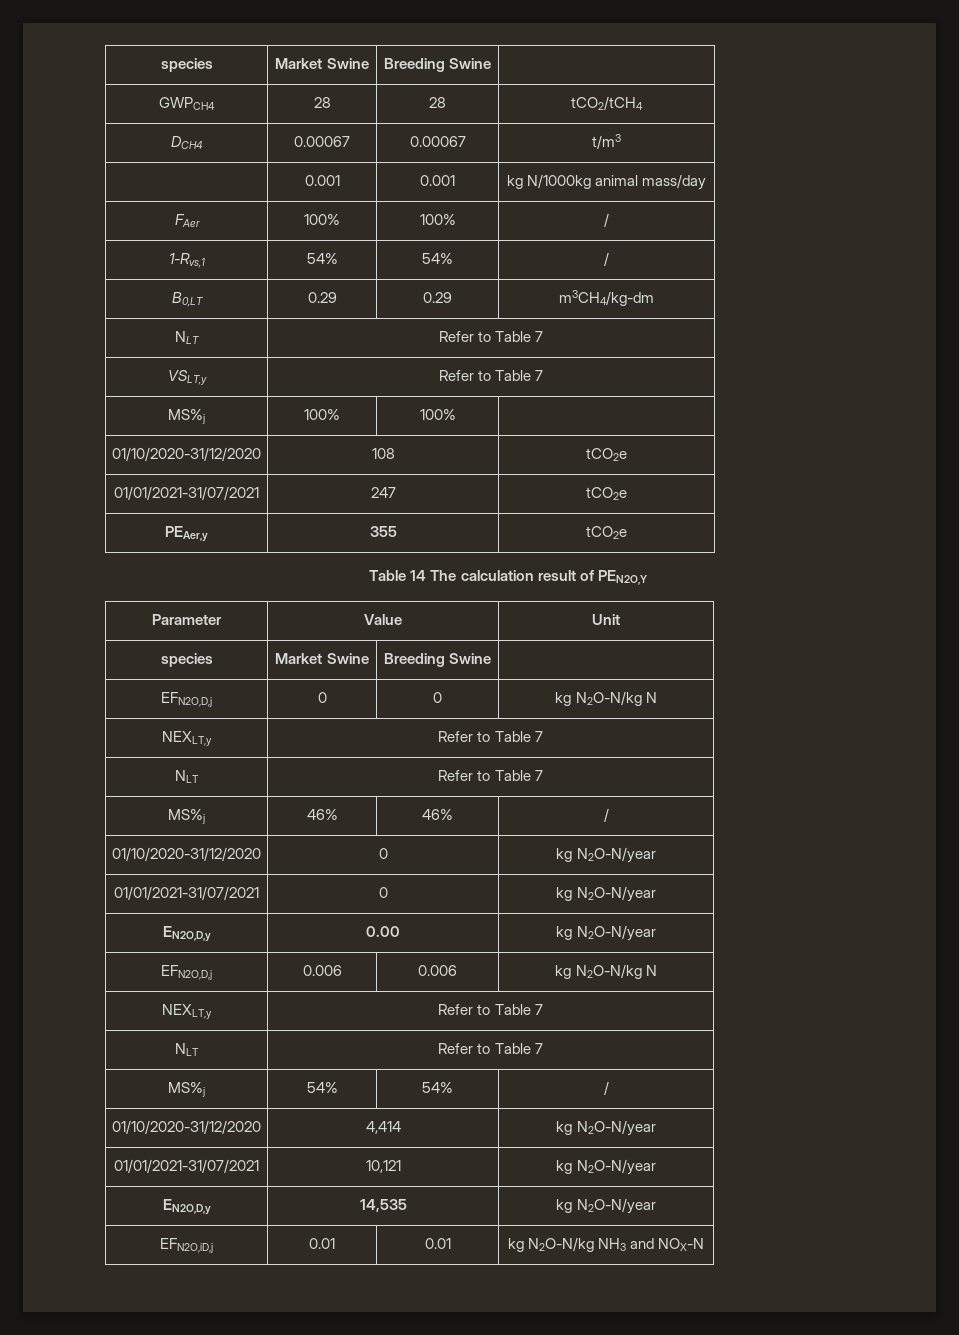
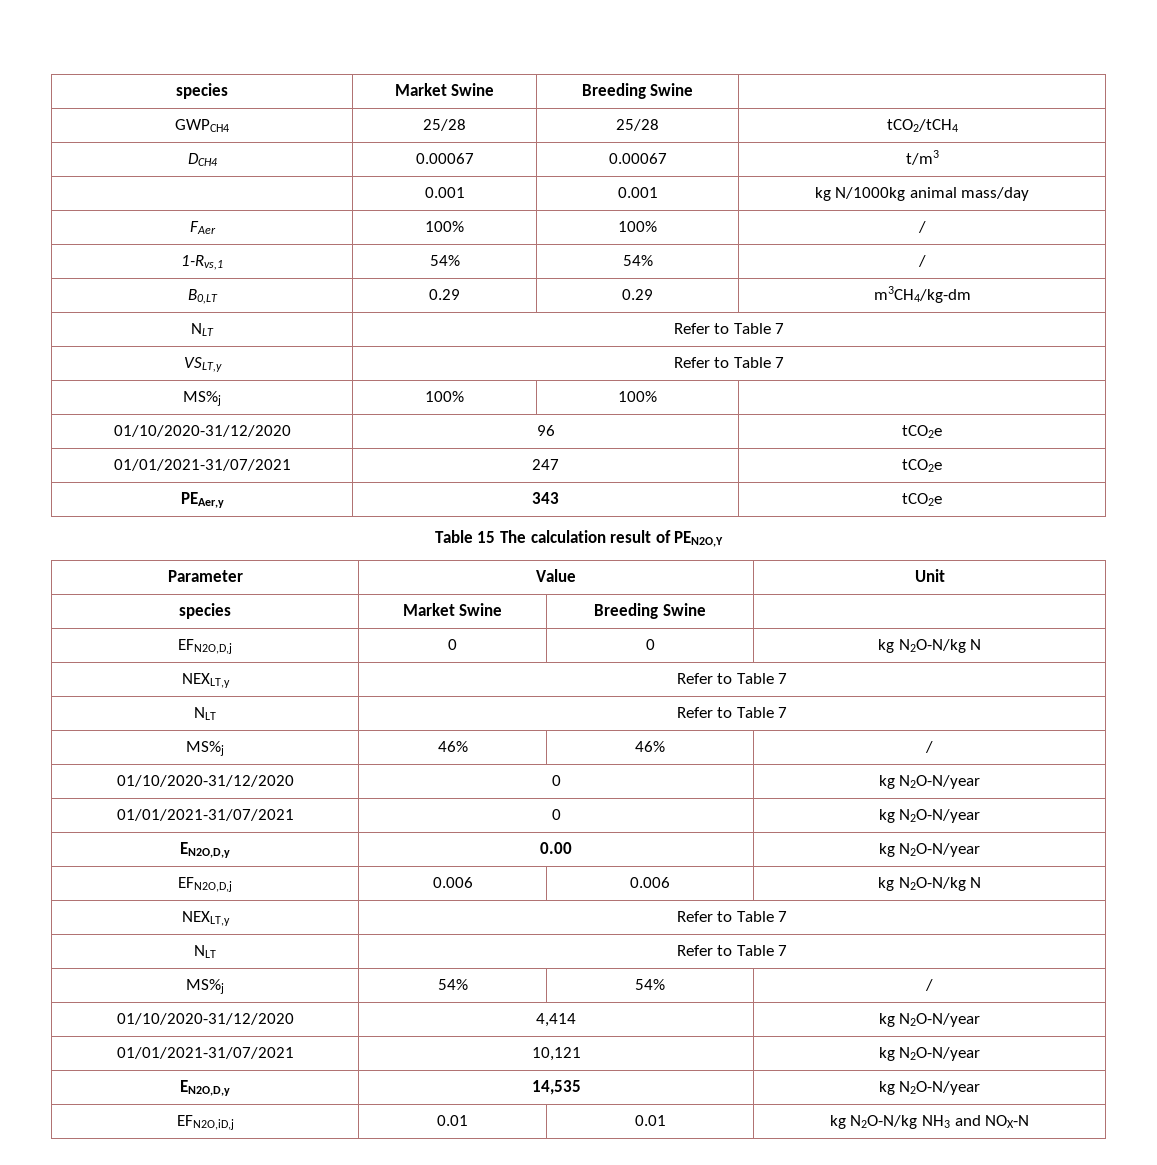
[313,97,331,108] [429,97,446,108] 28 | 28 -> [423,119,466,131] [616,119,659,131] 25/28 | 25/28
[371,448,395,459] 108 -> [536,425,555,436] 96
[369,526,397,537] 355 -> [532,492,559,504] 343
[410,570,427,581] 14 -> [477,531,496,543] 15

